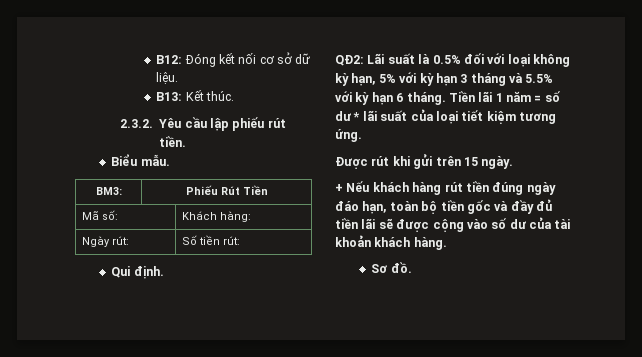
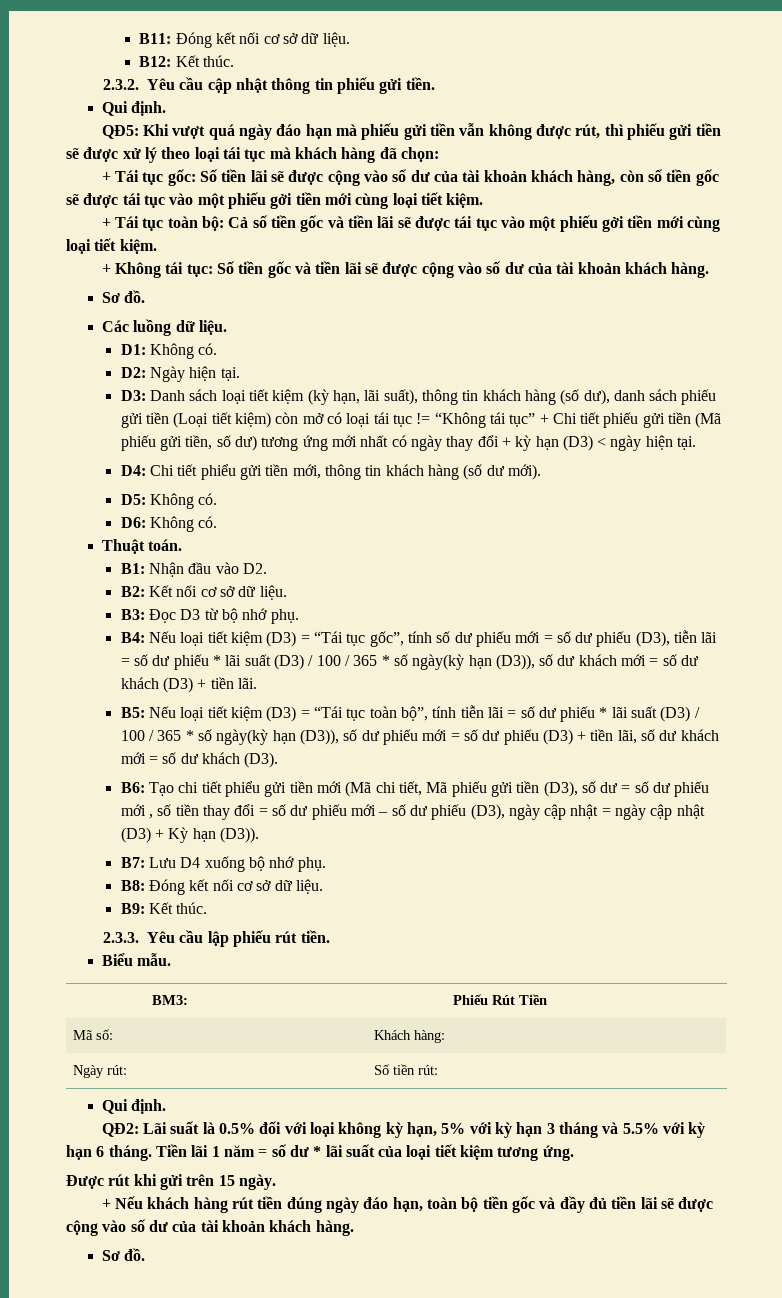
[156,52,311,67] [156,72,179,84] [156,90,234,101] [119,119,153,128] B12: Đóng kết nối cơ sở dữ liệu. // B13: Kết thúc. // 2.3.2. -> [139,32,350,48] [139,55,234,67] [103,77,435,94] [102,101,167,116] [101,123,721,140] [66,147,439,163] [101,169,719,186] [66,192,484,209] [101,215,720,232] [66,238,157,254] [101,261,710,278] [102,290,146,303] [102,319,228,336] [120,343,218,359] [120,366,240,382] [120,389,717,405] [120,412,722,428] [120,435,697,451] [120,464,541,480] [120,493,218,509] [120,516,218,532] [102,539,183,554] [120,562,268,577] [120,585,287,600] [120,608,299,624] [120,630,718,647] [120,654,700,670] [120,677,258,693] [120,705,700,722] [120,729,719,745] [120,752,279,768] [120,781,710,797] [120,804,705,820] [120,827,260,843] [120,856,326,872] [120,879,323,895] [120,902,208,914] [103,932,140,943] B11: Đóng kết nối cơ sở dữ liệu. // B12: Kết thúc. // 2.3.2. Yêu cầu cập nhật thông tin phiếu gửi tiền. // Qui định. // QĐ5: Khi vượt quá ngày đáo hạn mà phiếu gửi tiền vẫn không được rút, thì phiếu gửi tiền sẽ được xử lý theo loại tái tục mà khách hàng đã chọn: // + Tái tục gốc: Số tiền lãi sẽ được cộng vào số dư của tài khoản khách hàng, còn số tiền gốc sẽ được tái tục vào một phiếu gởi tiền mới cùng loại tiết kiệm. // + Tái tục toàn bộ: Cả số tiền gốc và tiền lãi sẽ được tái tục vào một phiếu gởi tiền mới cùng loại tiết kiệm. // + Không tái tục: Số tiền gốc và tiền lãi sẽ được cộng vào số dư của tài khoản khách hàng. // Sơ đồ. // Các luồng dữ liệu. // D1: Không có. // D2: Ngày hiện tại. // D3: Danh sách loại tiết kiệm (kỳ hạn, lãi suất), thông tin khách hàng (số dư), danh sách phiếu gửi tiền (Loại tiết kiệm) còn mở có loại tái tục != “Không tái tục” + Chi tiết phiếu gửi tiền (Mã phiếu gửi tiền, số dư) tương ứng mới nhất có ngày thay đổi + kỳ hạn (D3) < ngày hiện tại. // D4: Chi tiết phiểu gửi tiền mới, thông tin khách hàng (số dư mới). // D5: Không có. // D6: Không có. // Thuật toán. // B1: Nhận đầu vào D2. // B2: Kết nối cơ sở dữ liệu. // B3: Đọc D3 từ bộ nhớ phụ. // B4: Nếu loại tiết kiệm (D3) = “Tái tục gốc”, tính số dư phiếu mới = số dư phiếu (D3), tiễn lãi = số dư phiếu * lãi suất (D3) / 100 / 365 * số ngày(kỳ hạn (D3)), số dư khách mới = số dư khách (D3) + tiền lãi. // B5: Nếu loại tiết kiệm (D3) = “Tái tục toàn bộ”, tính tiễn lãi = số dư phiếu * lãi suất (D3) / 100 / 365 * số ngày(kỳ hạn (D3)), số dư phiếu mới = số dư phiếu (D3) + tiền lãi, số dư khách mới = số dư khách (D3). // B6: Tạo chi tiết phiểu gửi tiền mới (Mã chi tiết, Mã phiếu gửi tiền (D3), số dư = số dư phiếu mới , số tiền thay đổi = số dư phiếu mới – số dư phiếu (D3), ngày cập nhật = ngày cập nhật (D3) + Kỳ hạn (D3)). // B7: Lưu D4 xuống bộ nhớ phụ. // B8: Đóng kết nối cơ sở dữ liệu. // B9: Kết thúc. // 2.3.3.

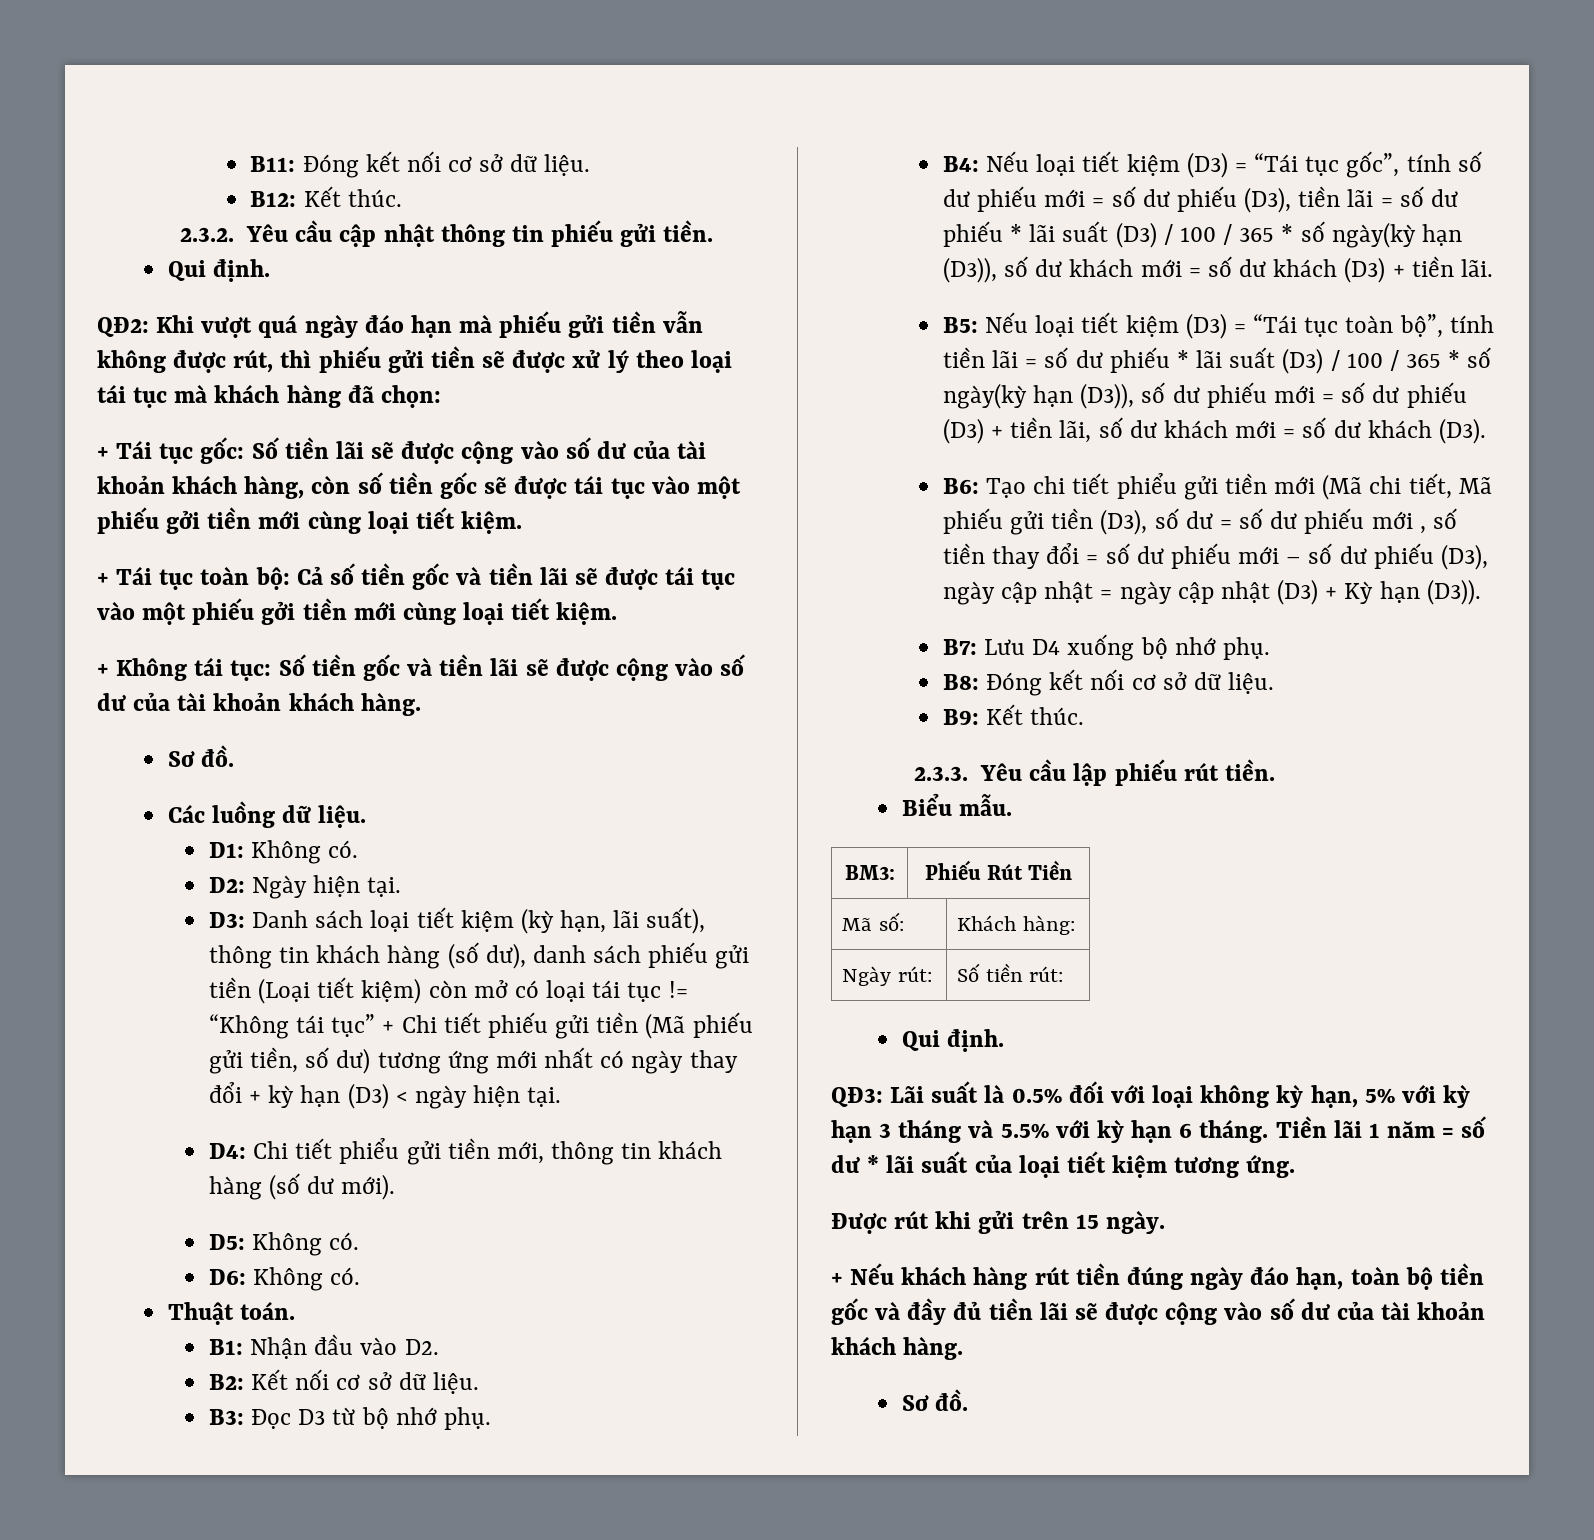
[101,125,139,139] QĐ5: -> [97,317,149,337] QĐ2:
[674,630,698,643] tiễn -> [1298,186,1341,207] tiền
[460,705,484,718] tiễn -> [942,347,985,368] tiền
[101,1123,139,1137] QĐ2: -> [831,1087,883,1107] QĐ3:

